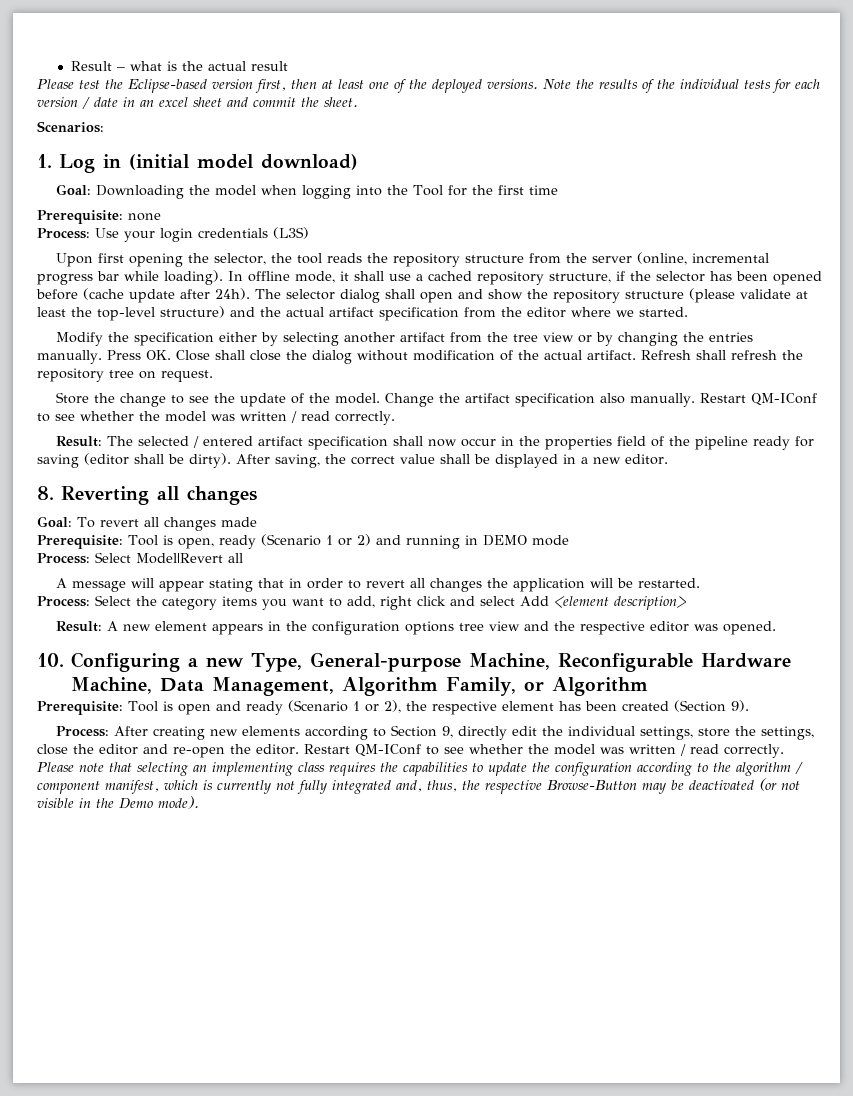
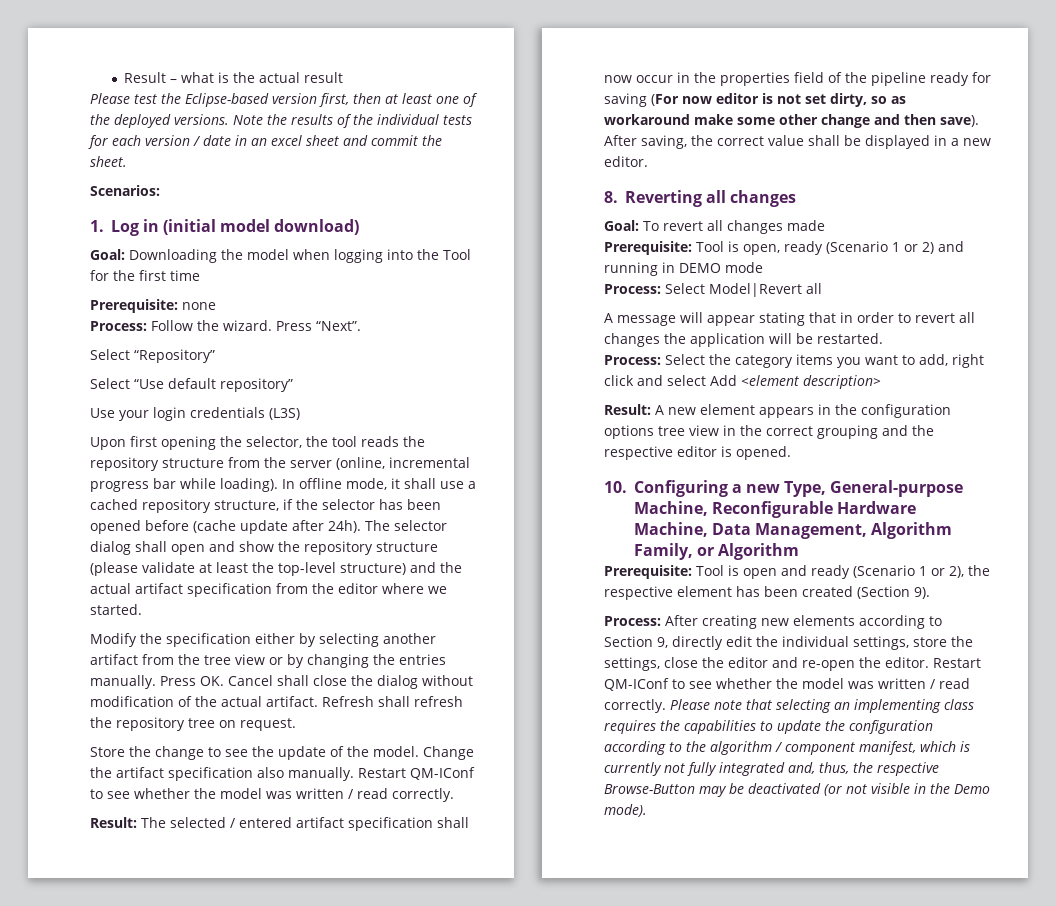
(90, 233) none -> [151,320,361,331] [90,349,215,363] [90,378,293,392] Follow the wizard. Press “Next”. // Select “Repository” // Select “Use default repository” //
[175,350,210,361] Close -> [228,675,273,686] Cancel
[84,453,231,468] (editor shall be dirty). -> [651,93,906,107] [604,114,979,128] (For now editor is not set dirty, so as workaround make some other change and then save).
(521, 626) none -> [723,425,878,439] in the correct grouping
[694,624,719,631] was -> [721,446,732,457] is

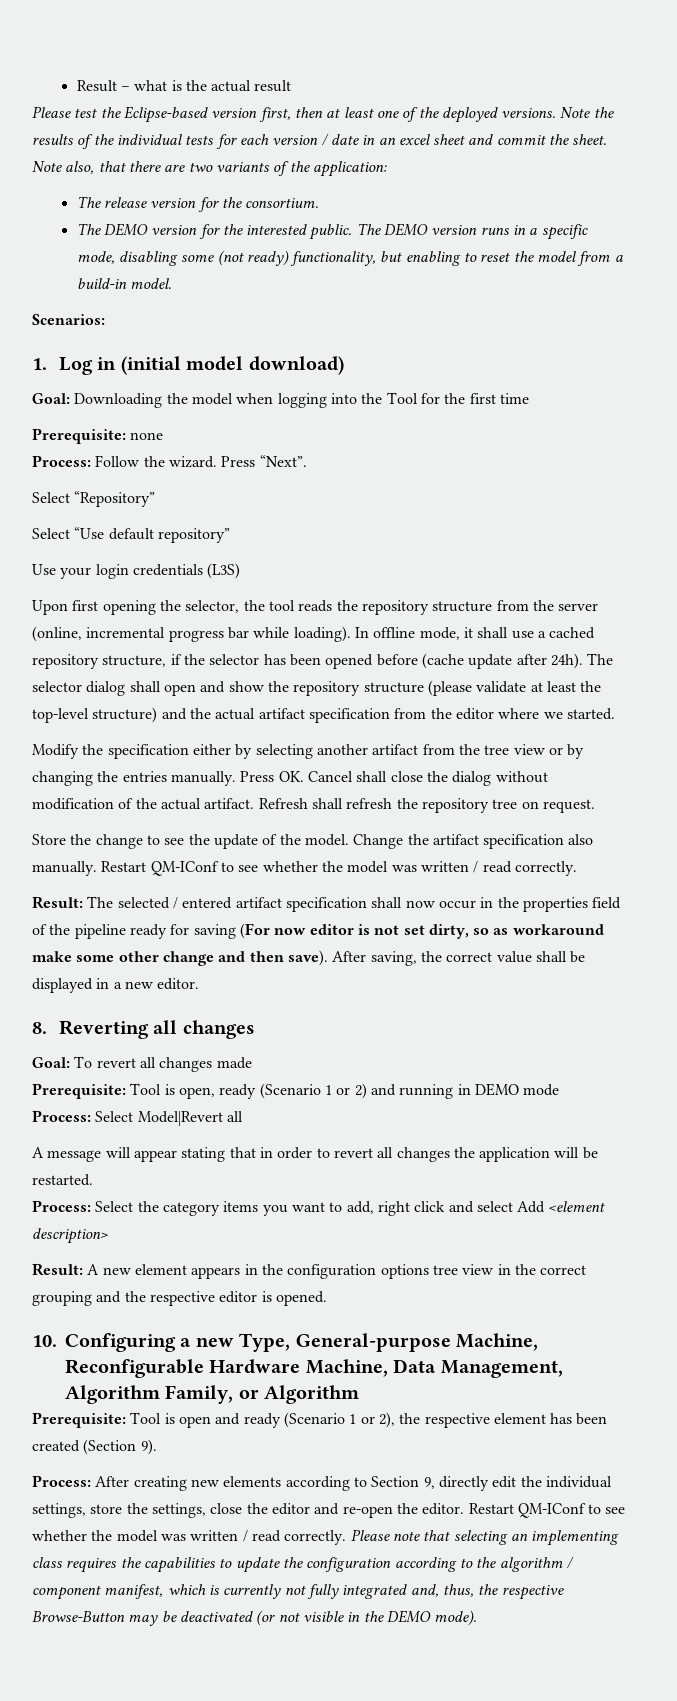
(127, 161) none -> [32,161,387,177] [76,196,320,212] [76,223,588,240] [76,250,623,266] [76,278,172,289] Note also, that there are two variants of the application: // The release version for the consortium. // The DEMO version for the interested public. The DEMO version runs in a specific mode, disabling some (not ready) functionality, but enabling to reset the model from a build-in model.
[954,784,990,794] Demo -> [386,1610,431,1623] DEMO

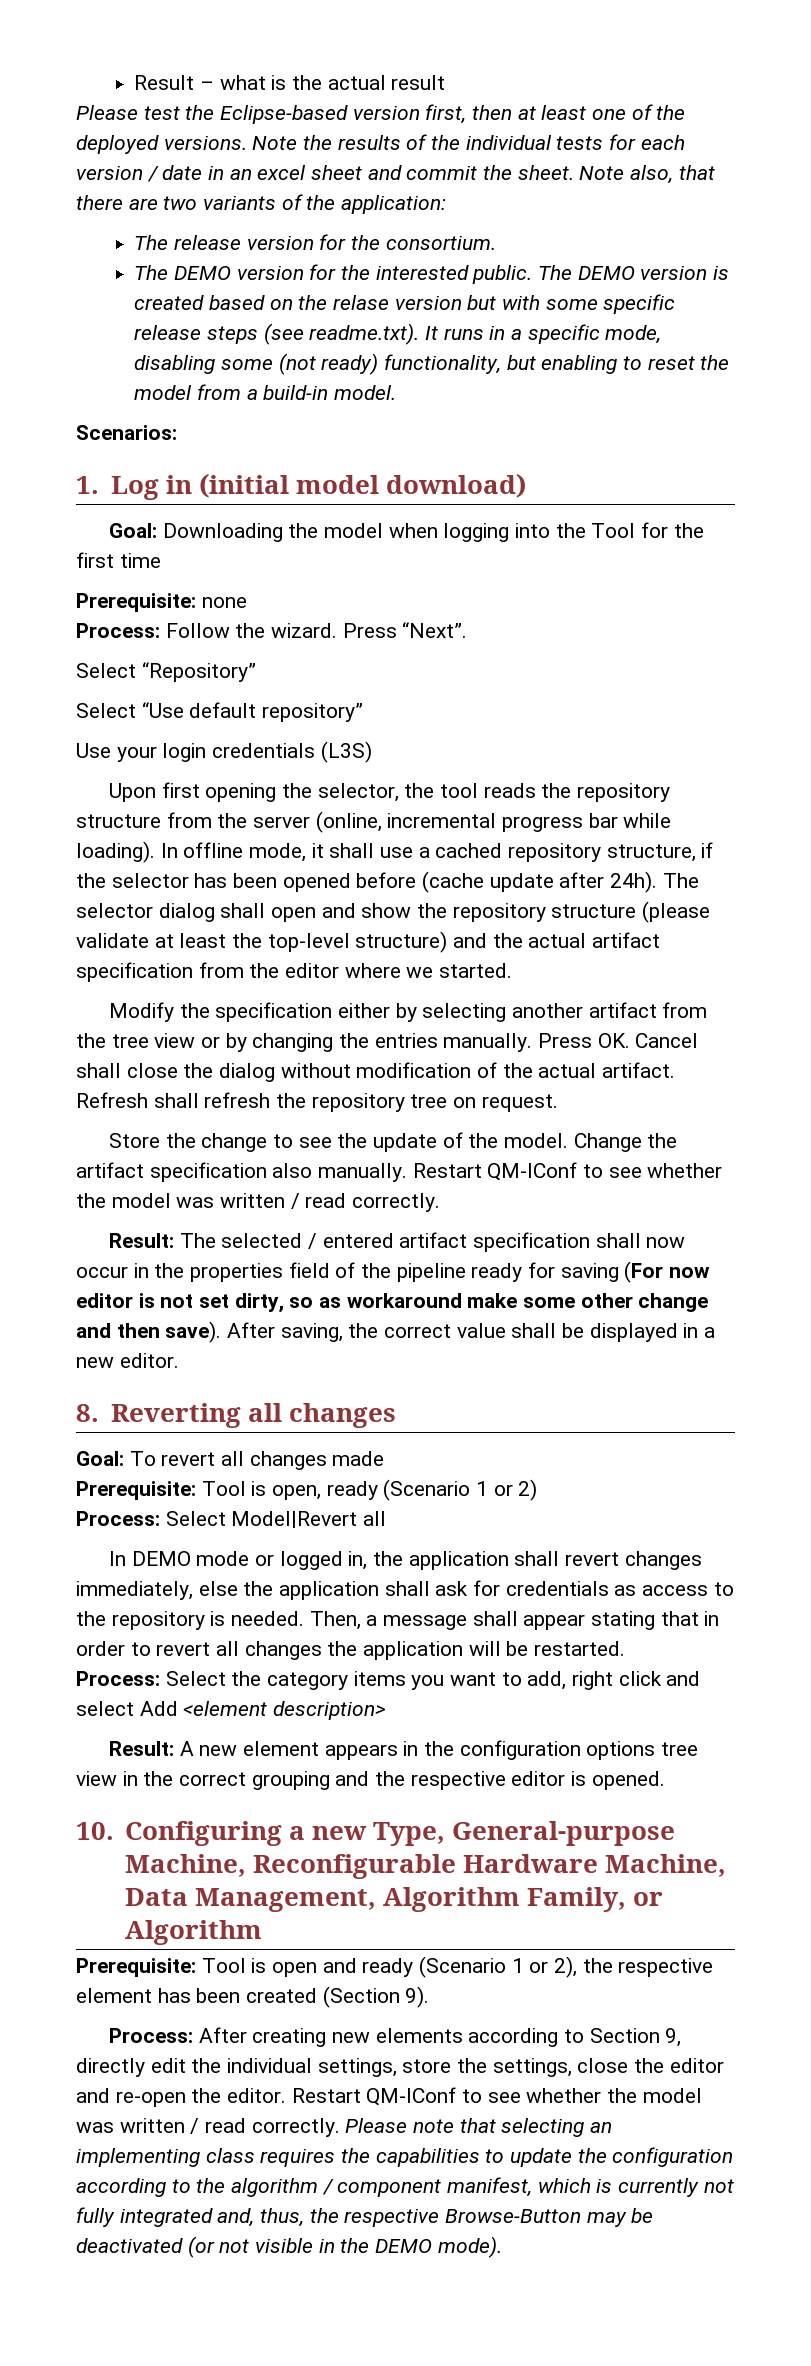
(478, 230) none -> [713,266,730,280] [134,294,676,314] [134,323,439,345] is created based on the relase version but with some specific release steps (see readme.txt). It
[370,1083,560,1099] and running in DEMO mode -> (538, 1490) none
[32,1147,131,1162] A message will -> [108,1551,702,1570] [76,1580,734,1600] [76,1611,518,1630] In DEMO mode or logged in, the application shall revert changes immediately, else the application shall ask for credentials as access to the repository is needed. Then, a message shall

